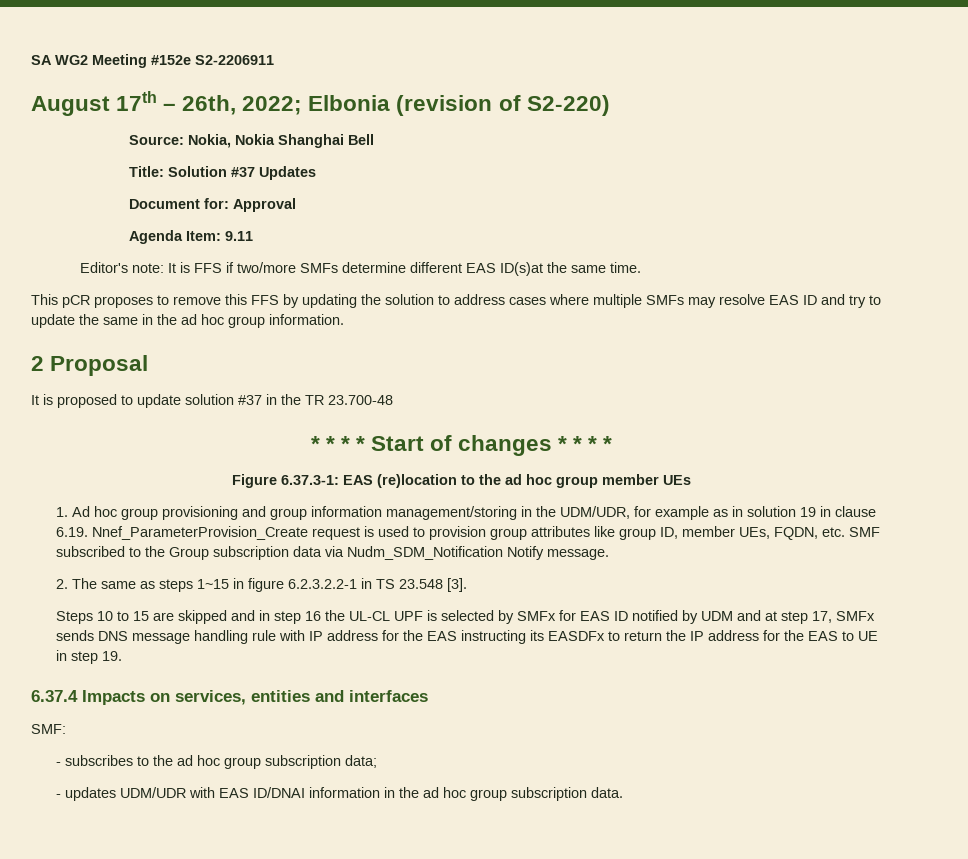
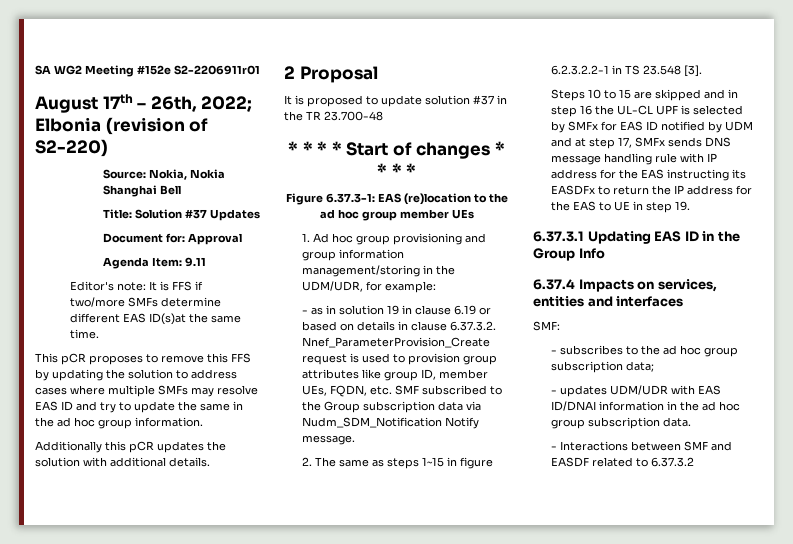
[195,55,274,65] S2-2206911 -> [174,65,260,75] S2-2206911r01
(344, 319) none -> [35,441,226,453] [35,457,210,467] // Additionally this pCR updates the solution with additional details.
[654,506,709,520] example -> [384,281,436,293] [301,310,308,314] example: // -
[55,527,88,537] 6.19. -> [453,305,491,315] [301,321,496,331] 6.19 or based on details in clause 6.37.3.2.
(122, 656) none -> [533,231,740,244] [533,248,605,261] // 6.37.3.1 Updating EAS ID in the Group Info
(623, 792) none -> [550,441,732,451] [550,457,694,467] // - Interactions between SMF and EASDF related to 6.37.3.2

